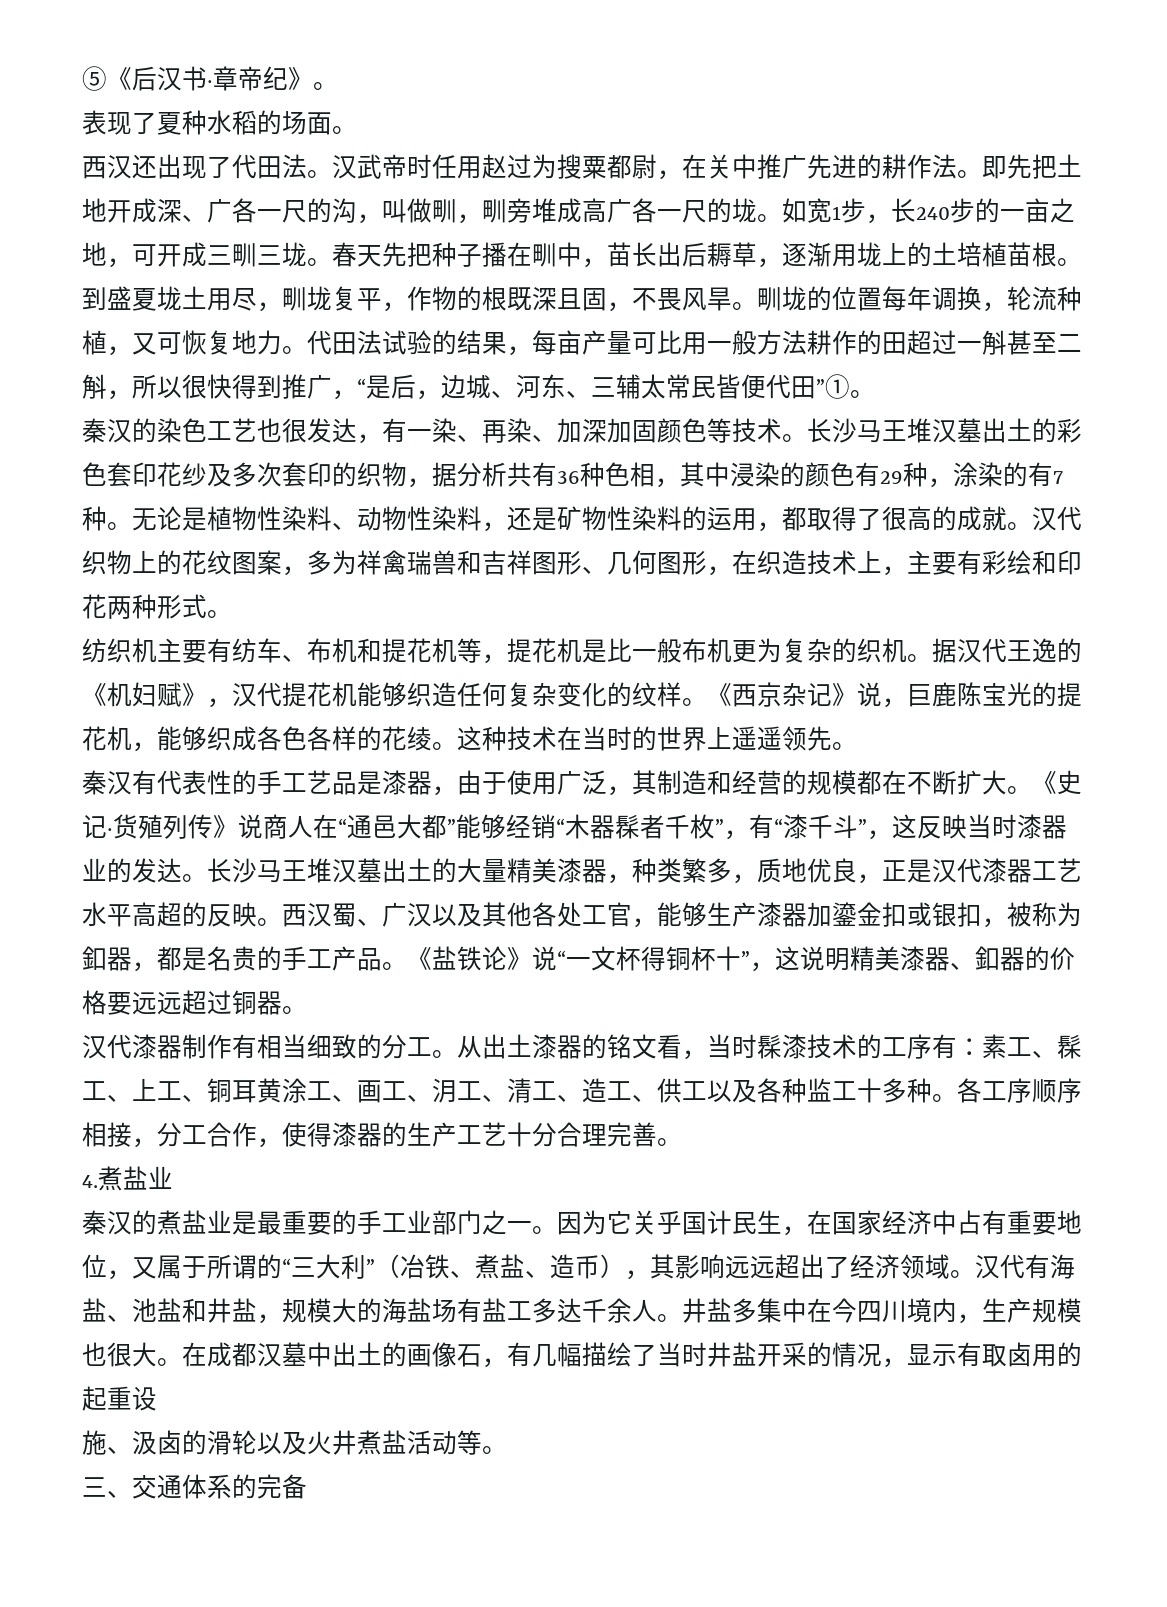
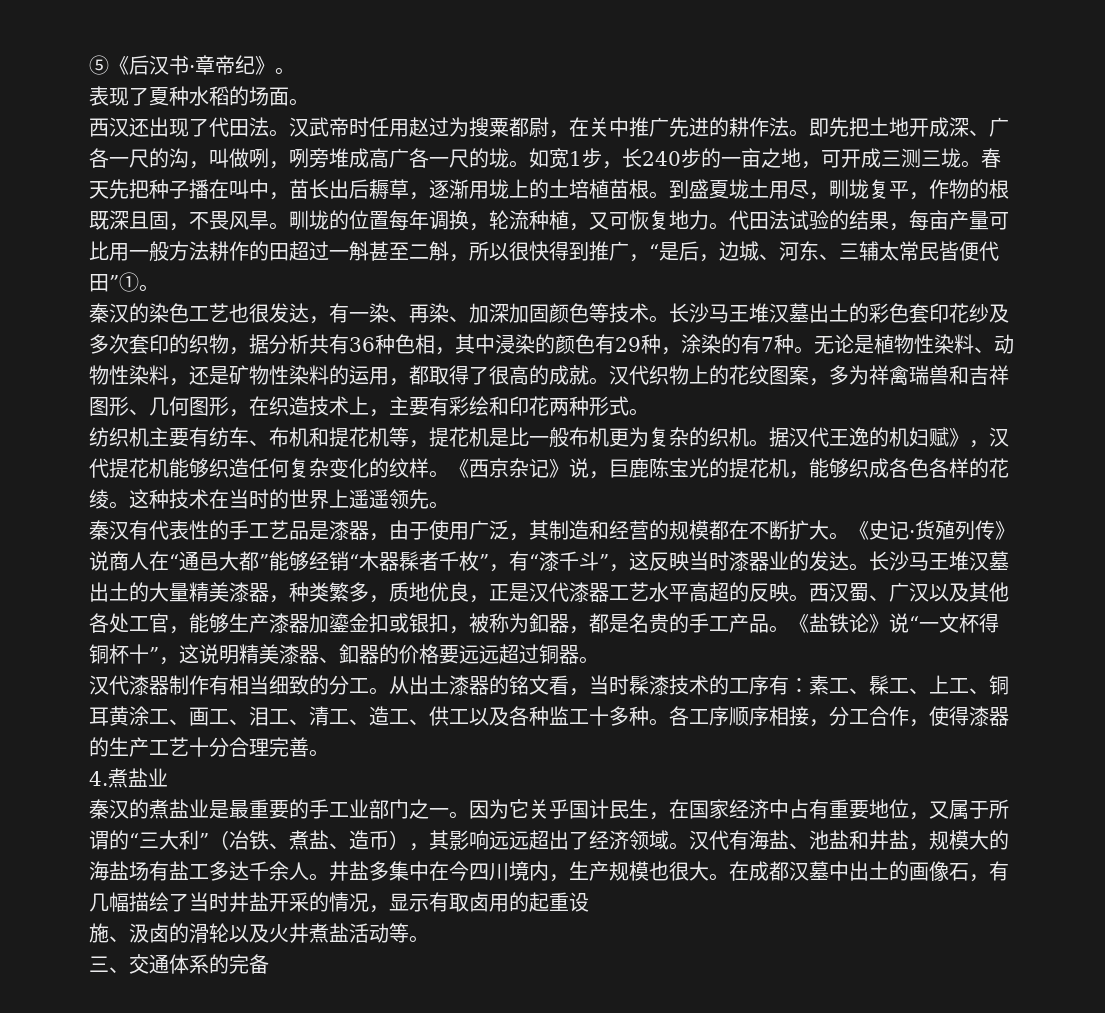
[432,199,507,224] 甽，甽 -> [249,148,309,169] 咧，咧
[232,243,257,267] 甽 -> [901,148,921,168] 测
[532,243,557,267] 甽 -> [229,179,249,199] 叫
[82,683,107,706] 《 -> (889, 437) none
[432,1078,457,1103] 㳉 -> [249,706,269,726] 泪

